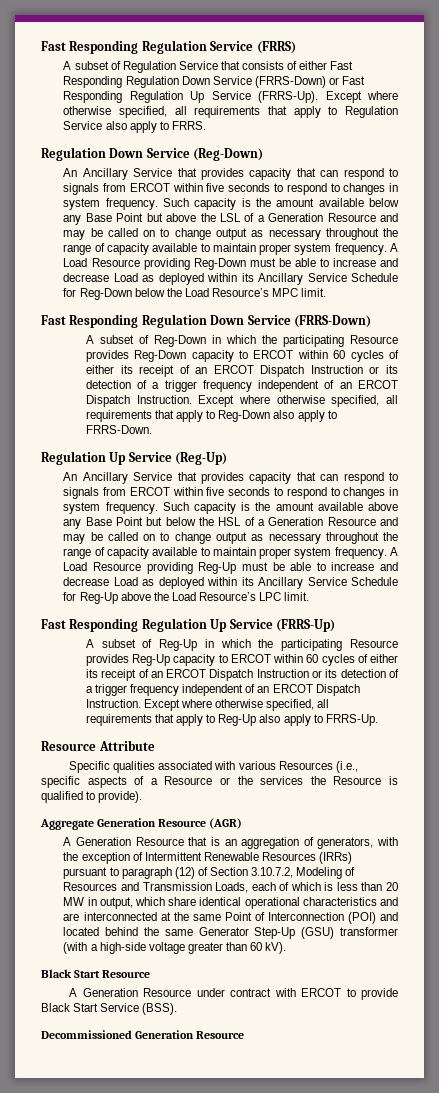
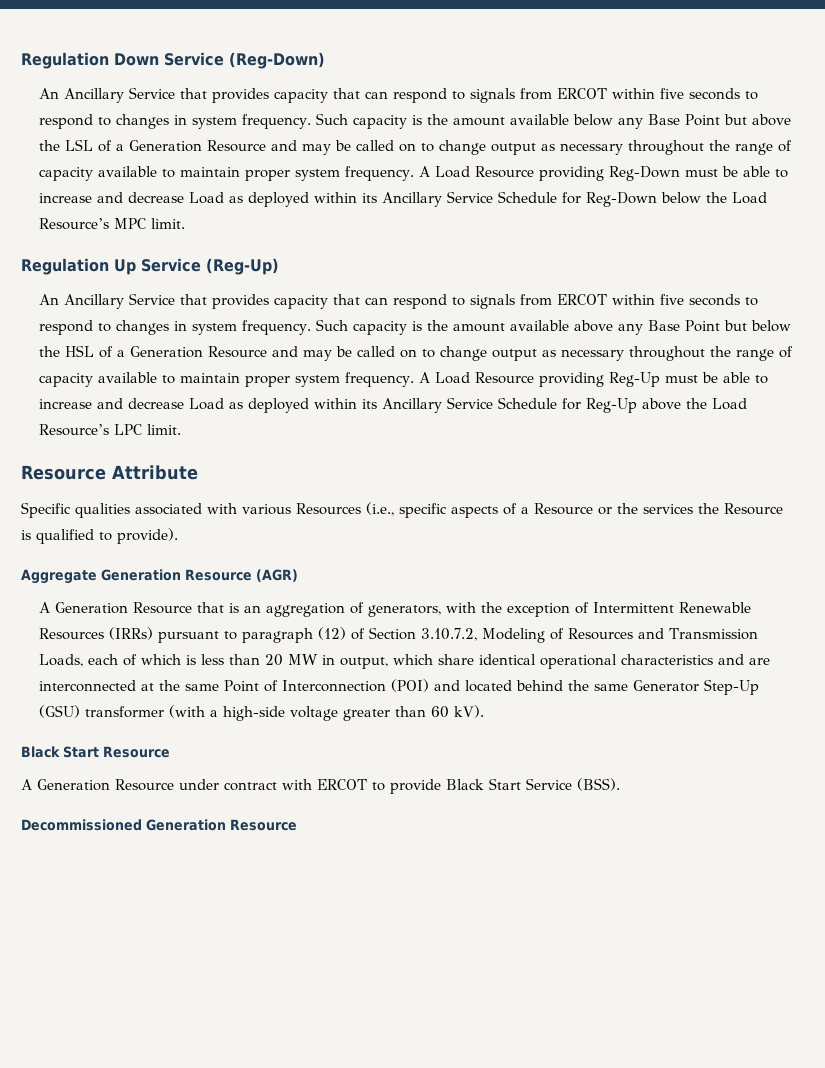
[41,40,296,54] [63,61,354,73] [63,76,366,88] [63,91,398,103] [63,106,398,118] [63,121,206,133] Fast Responding Regulation Service (FRRS) // A subset of Regulation Service that consists of either Fast Responding Regulation Down Service (FRRS-Down) or Fast Responding Regulation Up Service (FRRS-Up). Except where otherwise specified, all requirements that apply to Regulation Service also apply to FRRS. // -> (21, 60) none
[41,314,371,328] [85,335,398,347] [85,350,399,362] [85,365,398,377] [85,380,398,392] [85,395,399,407] [85,410,337,422] [85,425,152,434] // Fast Responding Regulation Down Service (FRRS-Down) // A subset of Reg-Down in which the participating Resource provides Reg-Down capacity to ERCOT within 60 cycles of either its receipt of an ERCOT Dispatch Instruction or its detection of a trigger frequency independent of an ERCOT Dispatch Instruction. Except where otherwise specified, all requirements that apply to Reg-Down also apply to FRRS-Down. -> (186, 223) none
[41,618,335,632] [85,639,398,651] [85,654,398,666] [85,669,399,681] [85,684,360,696] [85,699,330,711] [85,714,378,726] // Fast Responding Regulation Up Service (FRRS-Up) // A subset of Reg-Up in which the participating Resource provides Reg-Up capacity to ERCOT within 60 cycles of either its receipt of an ERCOT Dispatch Instruction or its detection of a trigger frequency independent of an ERCOT Dispatch Instruction. Except where otherwise specified, all requirements that apply to Reg-Up also apply to FRRS-Up. -> (182, 429) none

